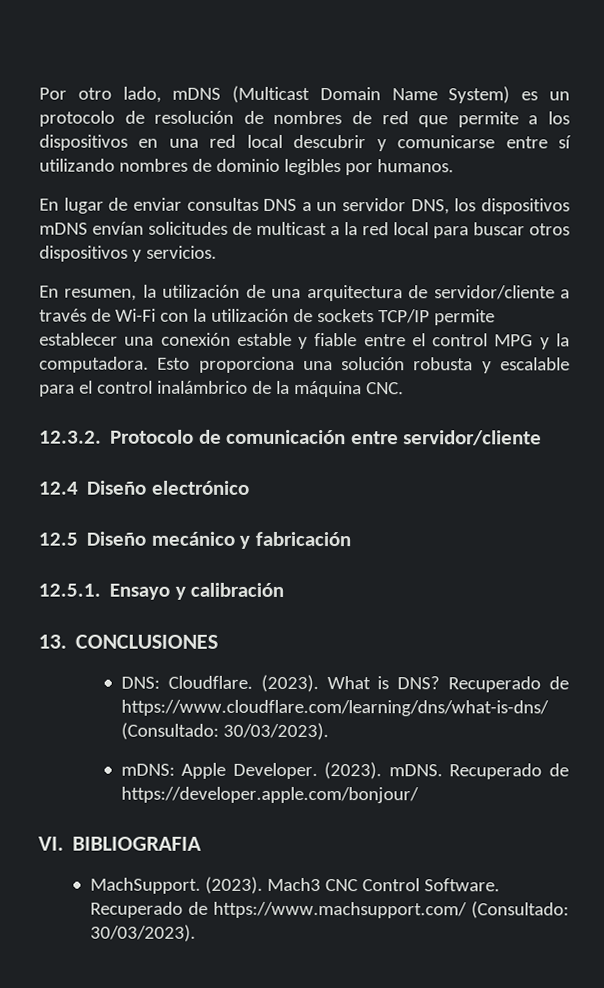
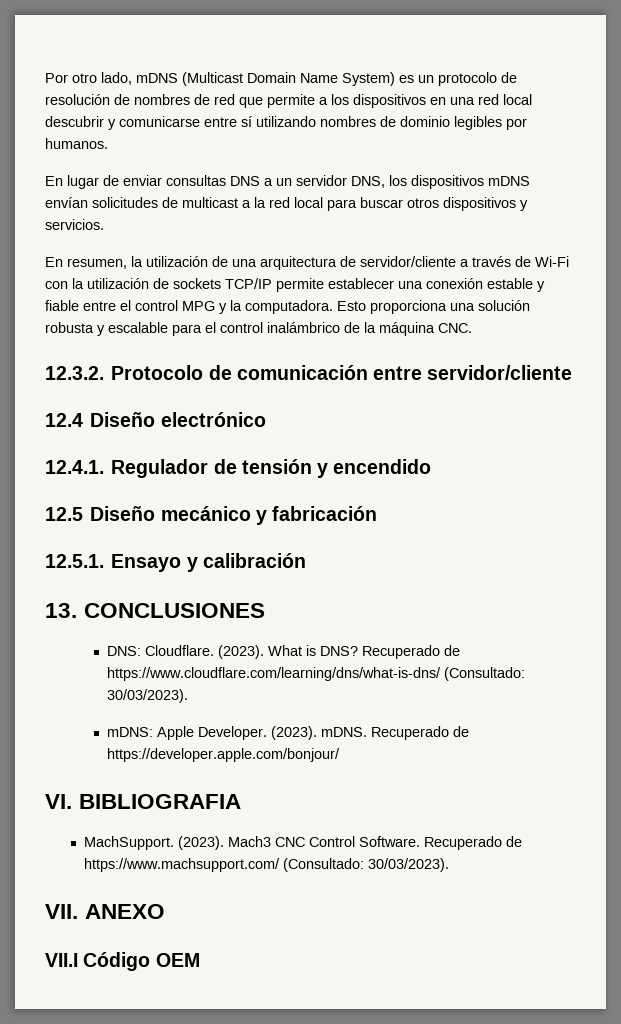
(250, 487) none -> [45,459,432,478] // 12.4.1. Regulador de tensión y encendido
(196, 933) none -> [45,904,166,919] [45,952,200,971] // VII. ANEXO // VII.I Código OEM

